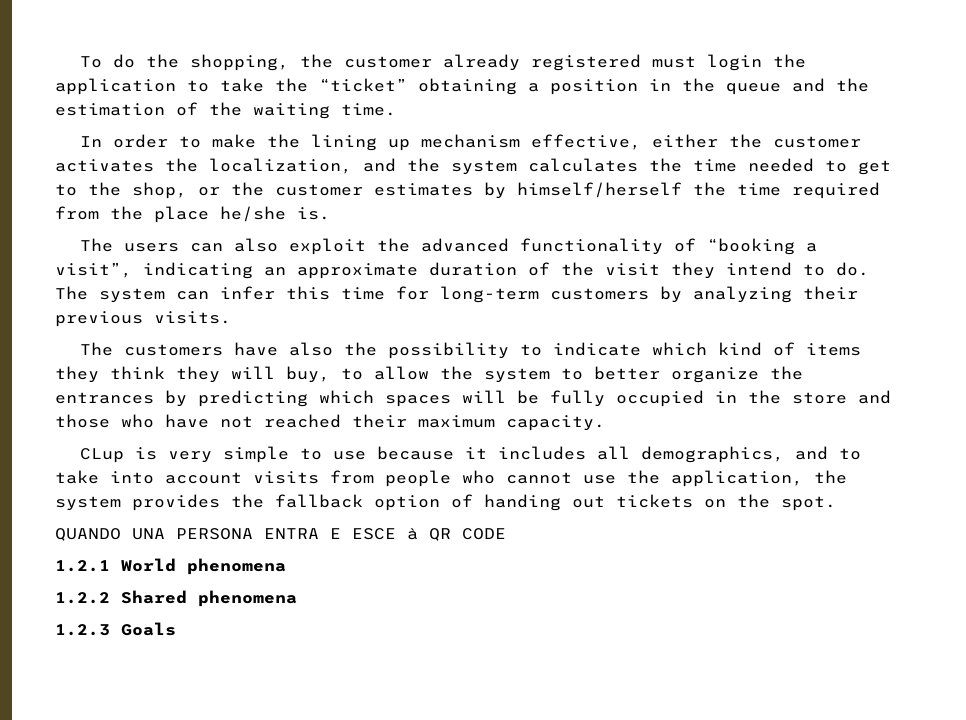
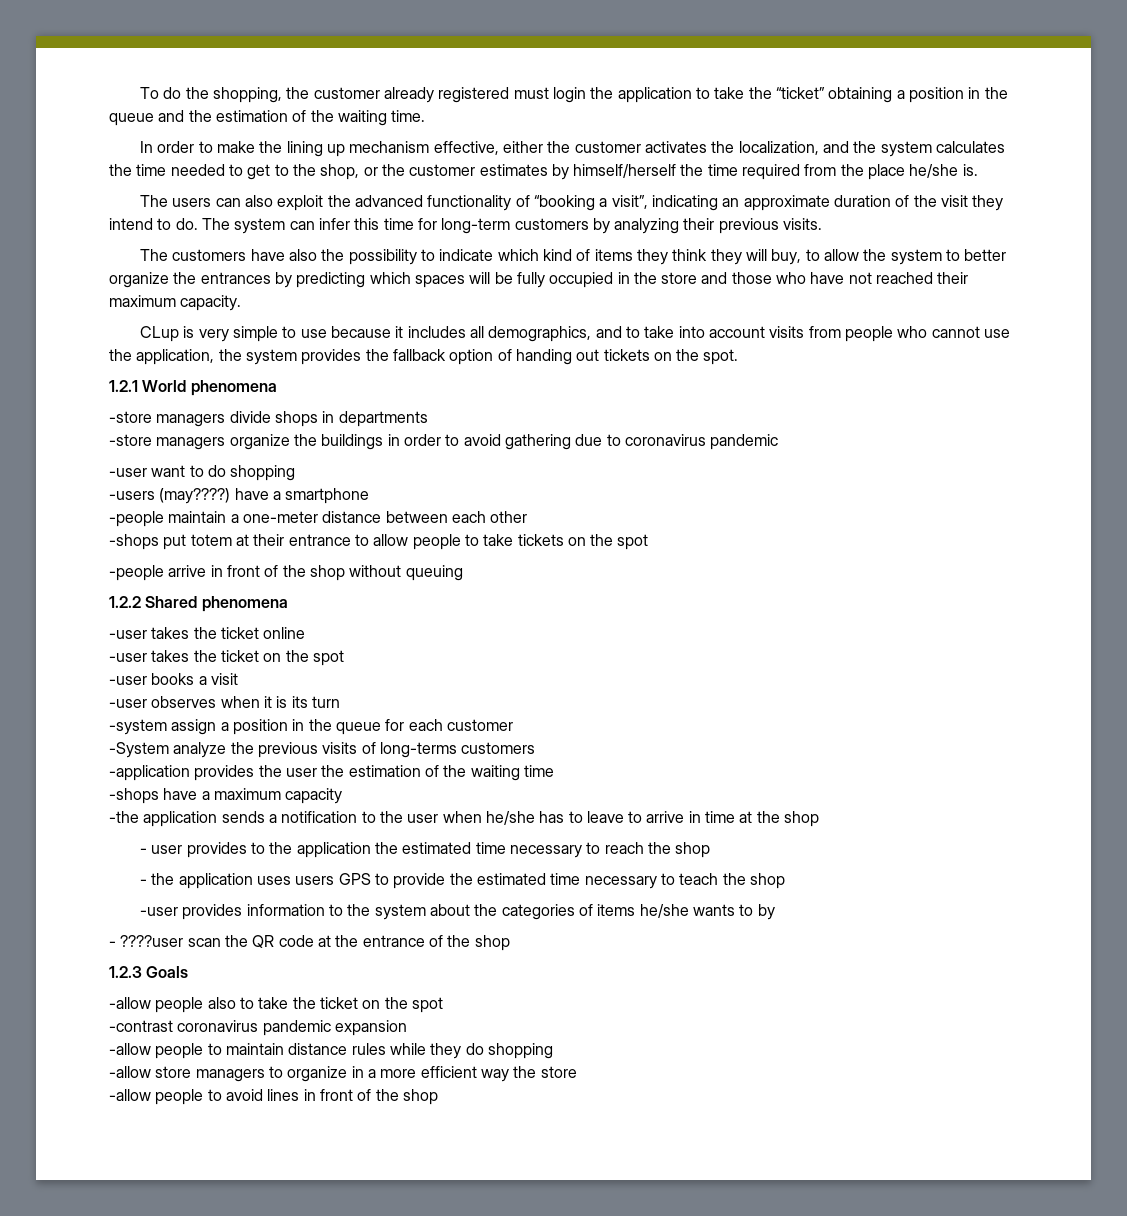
[55,528,506,541] [55,558,286,575] [55,590,297,607] [55,622,176,636] QUANDO UNA PERSONA ENTRA E ESCE à QR CODE // 1.2.1 World phenomena // 1.2.2 Shared phenomena // 1.2.3 Goals -> [109,380,277,396] [109,411,428,427] [109,434,779,450] [109,465,296,481] [109,488,370,504] [109,511,528,527] [109,534,649,550] [109,565,463,581] [109,596,288,612] [109,627,306,639] [109,650,344,666] [109,673,238,685] [109,696,340,708] [109,719,513,735] [109,742,536,758] [109,765,554,781] [109,788,343,804] [109,811,820,827] [140,842,711,858] [140,873,785,889] [140,904,775,920] [109,935,510,951] [109,966,189,978] [109,997,443,1013] [109,1020,407,1036] [109,1043,553,1059] [109,1066,577,1082] [109,1089,438,1105] 1.2.1 World phenomena // -store managers divide shops in departments // -store managers organize the buildings in order to avoid gathering due to coronavirus pandemic // -user want to do shopping // -users (may????) have a smartphone // -people maintain a one-meter distance between each other // -shops put totem at their entrance to allow people to take tickets on the spot // -people arrive in front of the shop without queuing // 1.2.2 Shared phenomena // -user takes the ticket online // -user takes the ticket on the spot // -user books a visit // -user observes when it is its turn // -system assign a position in the queue for each customer // -System analyze the previous visits of long-terms customers // -application provides the user the estimation of the waiting time // -shops have a maximum capacity // -the application sends a notification to the user when he/she has to leave to arrive in time at the shop // - user provides to the application the estimated time necessary to reach the shop // - the application uses users GPS to provide the estimated time necessary to teach the shop // -user provides information to the system about the categories of items he/she wants to by // - ????user scan the QR code at the entrance of the shop // 1.2.3 Goals // -allow people also to take the ticket on the spot // -contrast coronavirus pandemic expansion // -allow people to maintain distance rules while they do shopping // -allow store managers to organize in a more efficient way the store // -allow people to avoid lines in front of the shop

